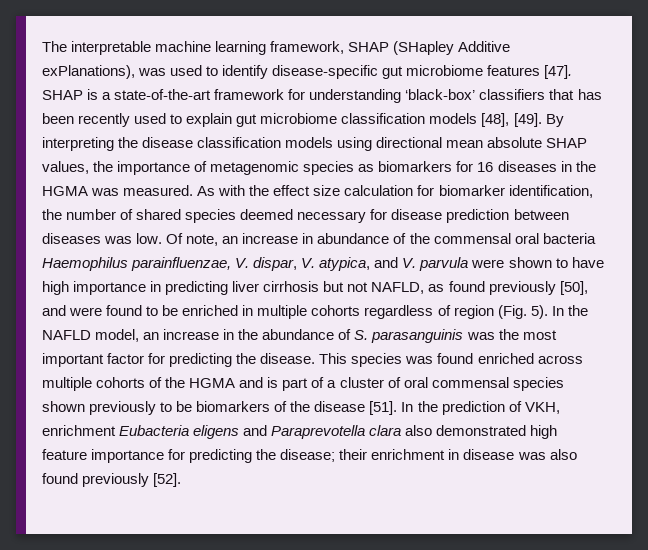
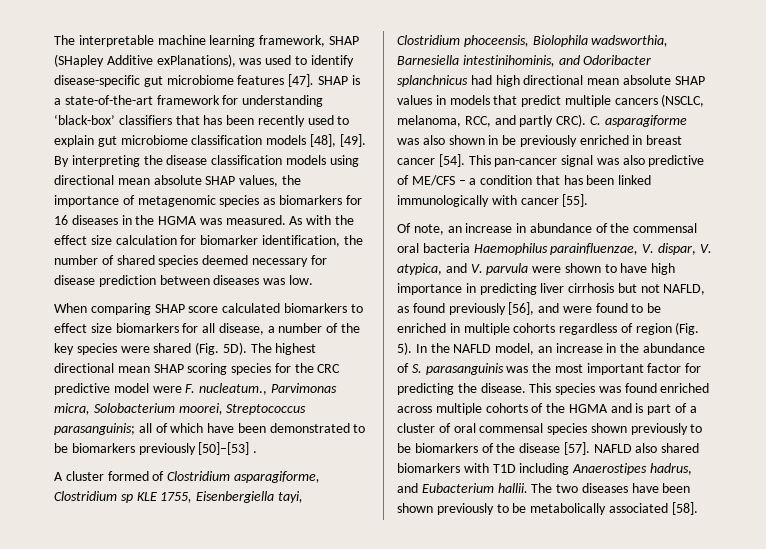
(163, 238) none -> [54,303,363,315] [54,323,361,335] [54,342,317,355] [54,363,341,375] [54,383,337,395] [54,403,307,415] [54,423,366,435] [54,442,258,455] [54,471,320,483] [54,491,303,503] [397,35,669,47] [397,55,652,67] [397,75,705,87] [397,94,705,107] [397,114,687,127] [397,135,683,147] [397,154,705,167] [397,175,652,186] [397,194,589,207] // When comparing SHAP score calculated biomarkers to effect size biomarkers for all disease, a number of the key species were shared (Fig. 5D). The highest directional mean SHAP scoring species for the CRC predictive model were F. nucleatum., Parvimonas micra, Solobacterium moorei, Streptococcus parasanguinis; all of which have been demonstrated to be biomarkers previously [50]–[53] . // A cluster formed of Clostridium asparagiforme, Clostridium sp KLE 1755, Eisenbergiella tayi, Clostridium phoceensis, Biolophila wadsworthia, Barnesiella intestinihominis, and Odoribacter splanchnicus had high directional mean absolute SHAP values in models that predict multiple cancers (NSCLC, melanoma, RCC, and partly CRC). C. asparagiforme was also shown in be previously enriched in breast cancer [54]. This pan-cancer signal was also predictive of ME/CFS – a condition that has been linked immunologically with cancer [55]. //
[559,281,588,295] [50], -> [508,302,535,315] [56],
[369,401,560,415] [42,425,558,439] [42,449,577,463] [42,473,182,487] [51]. In the prediction of VKH, enrichment Eubacteria eligens and Paraprevotella clara also demonstrated high feature importance for predicting the disease; their enrichment in disease was also found previously [52]. -> [563,442,700,455] [397,463,692,475] [397,483,691,493] [397,502,698,515] [57]. NAFLD also shared biomarkers with T1D including Anaerostipes hadrus, and Eubacterium hallii. The two diseases have been shown previously to be metabolically associated [58].

